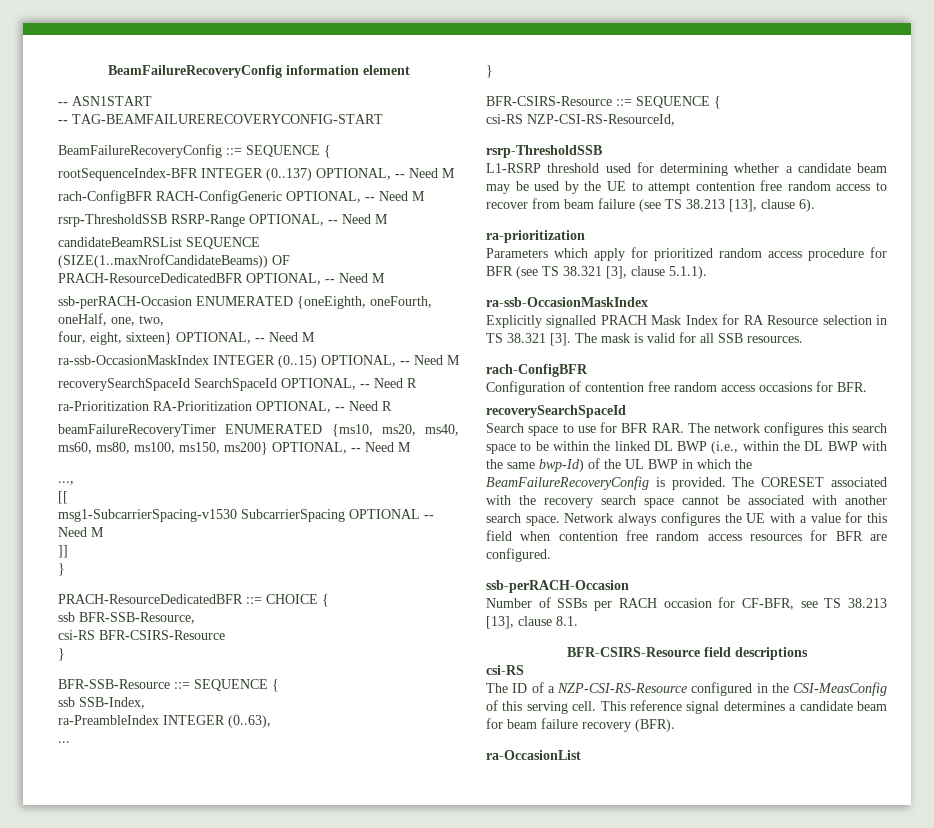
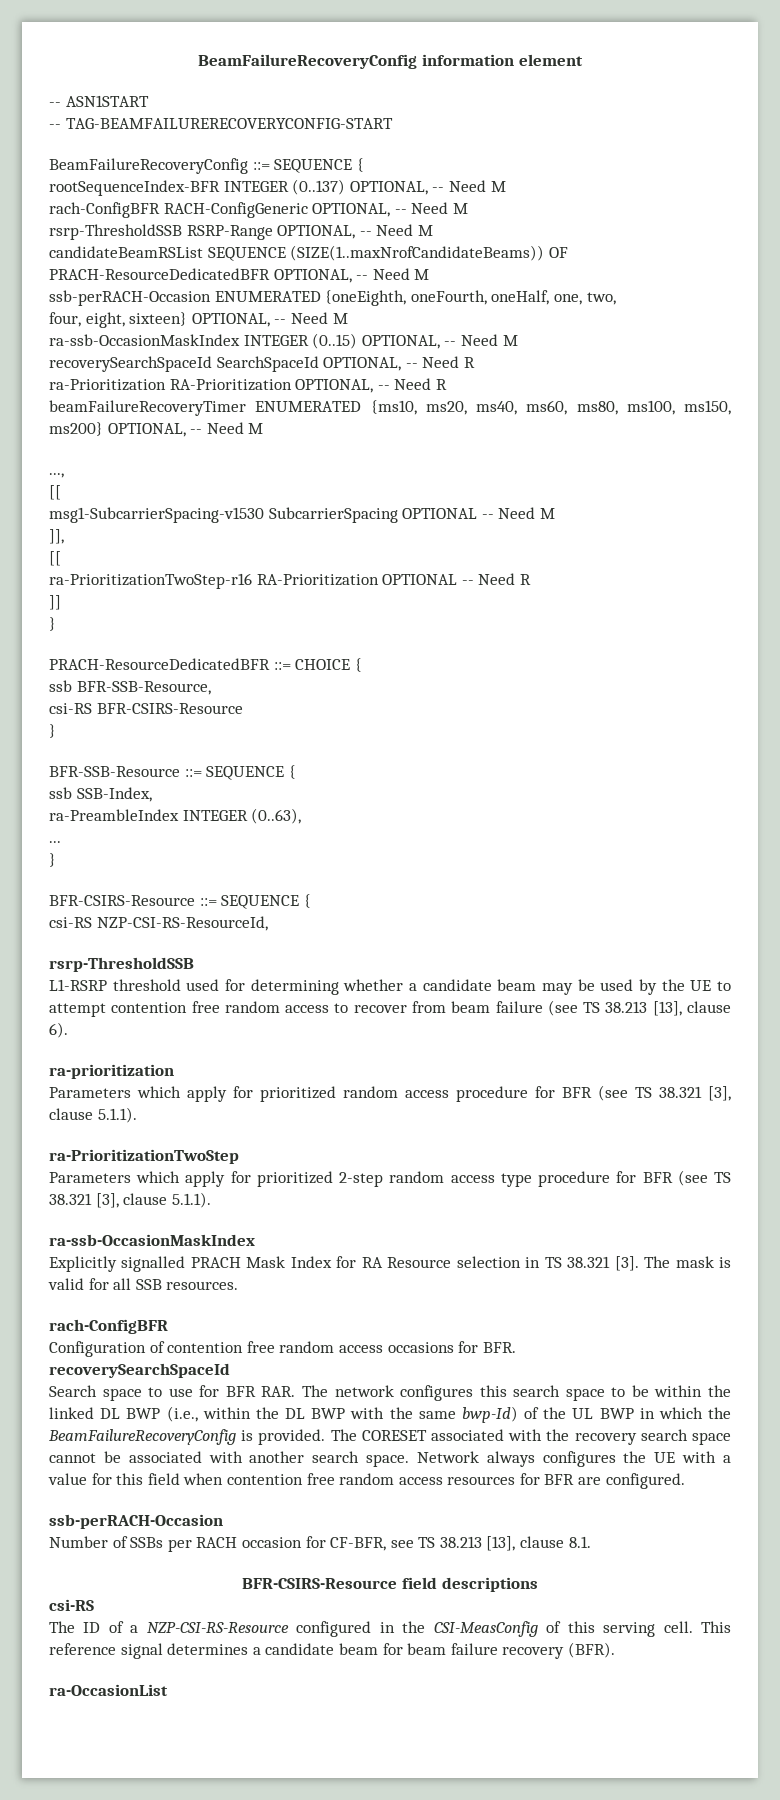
(104, 532) none -> [49,529,64,544] [49,551,61,566] [49,573,531,589] // ]], // [[ // ra-PrioritizationTwoStep-r16 RA-Prioritization OPTIONAL -- Need R
(707, 272) none -> [49,1149,239,1164] [49,1170,731,1187] [49,1192,211,1208] // ra-PrioritizationTwoStep // Parameters which apply for prioritized 2-step random access type procedure for BFR (see TS 38.321 [3], clause 5.1.1).

